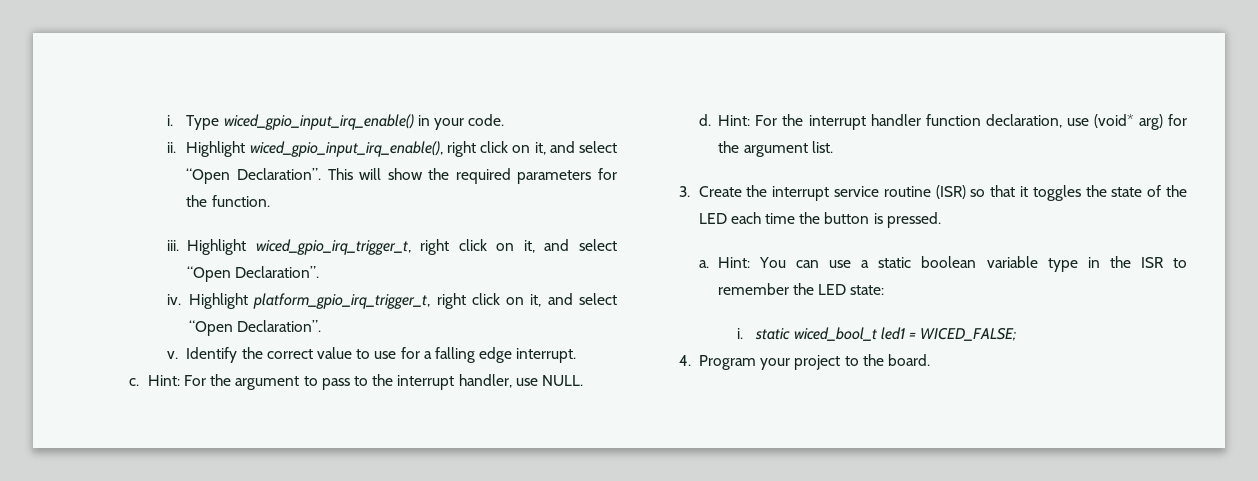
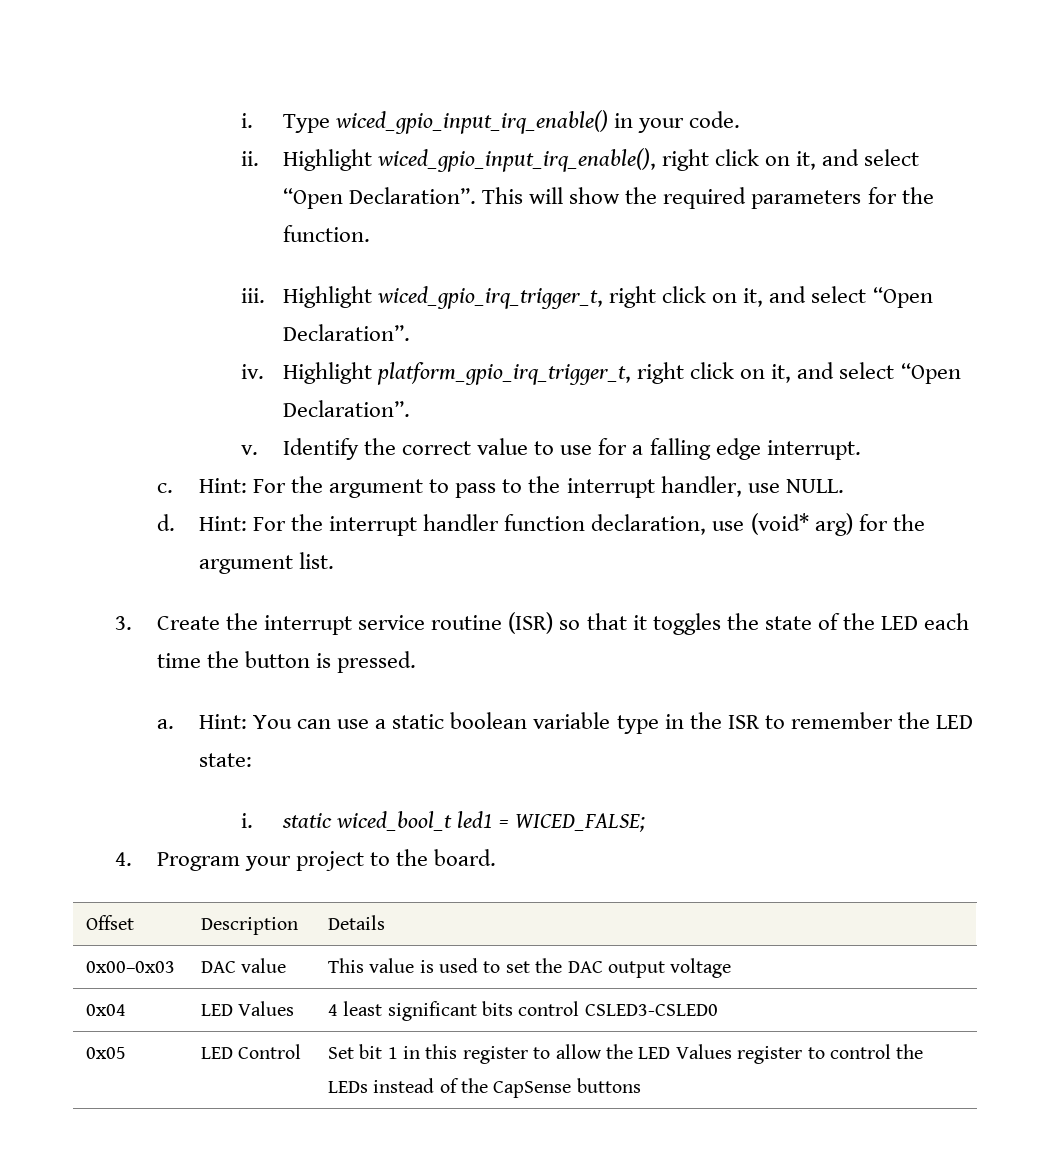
(930, 360) none -> [85,915,134,930] [200,917,298,935] [327,915,385,930] [85,961,175,973] [200,958,287,973] [327,958,732,978] [85,1004,126,1016] [200,1001,295,1016] [327,1001,718,1021] [85,1047,126,1059] [200,1044,302,1059] [327,1044,924,1064] [327,1078,641,1098] // Offset | Description | Details // 0x00–0x03 | DAC value | This value is used to set the DAC output voltage // 0x04 | LED Values | 4 least significant bits control CSLED3-CSLED0 // 0x05 | LED Control | Set bit 1 in this register to allow the LED Values register to control the LEDs instead of the CapSense buttons

